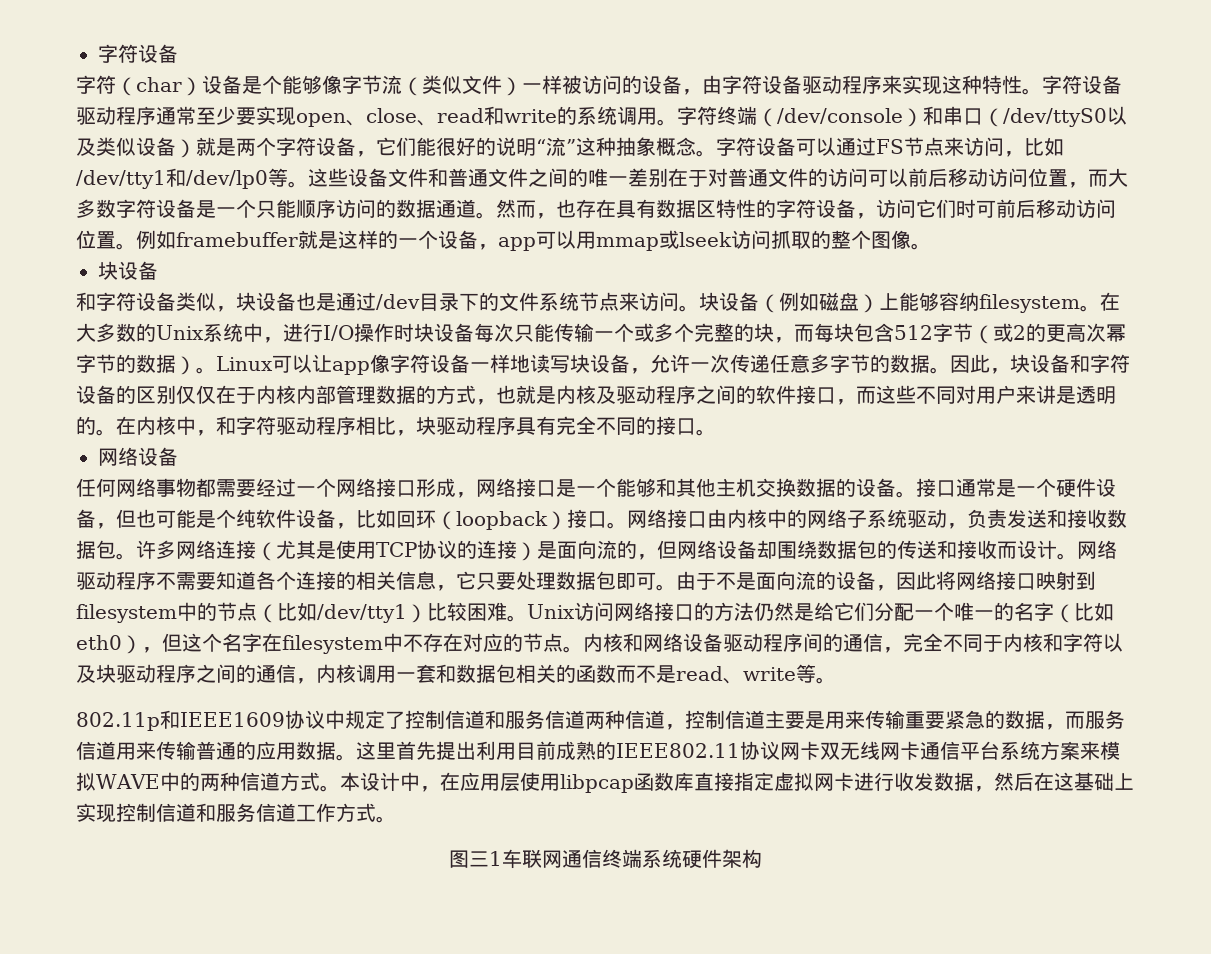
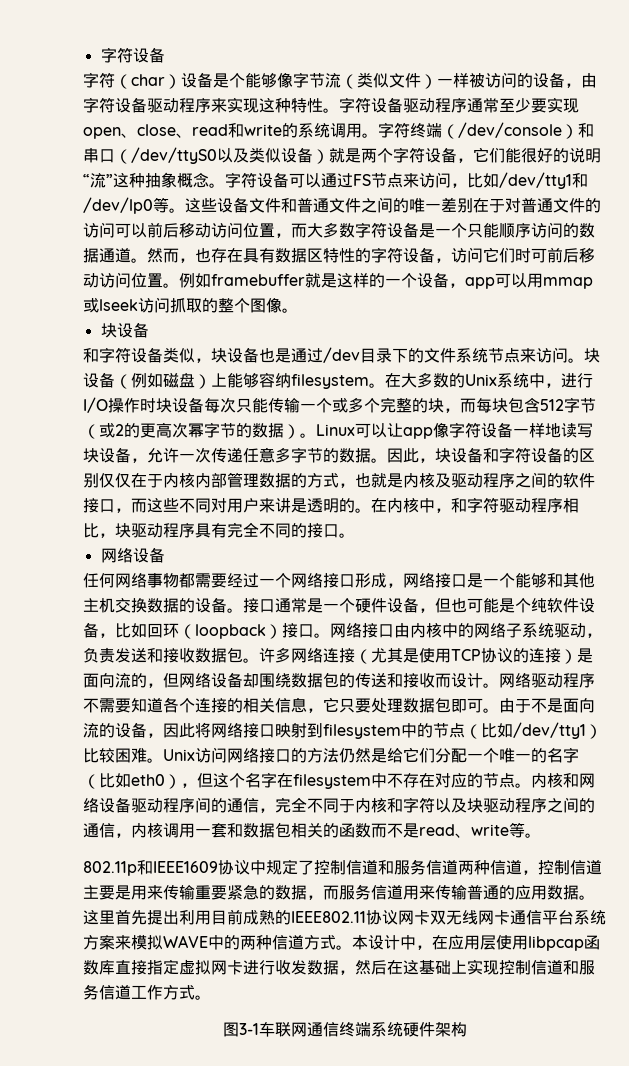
[469,851,502,867] 三1 -> [239,1023,259,1035] 3-1

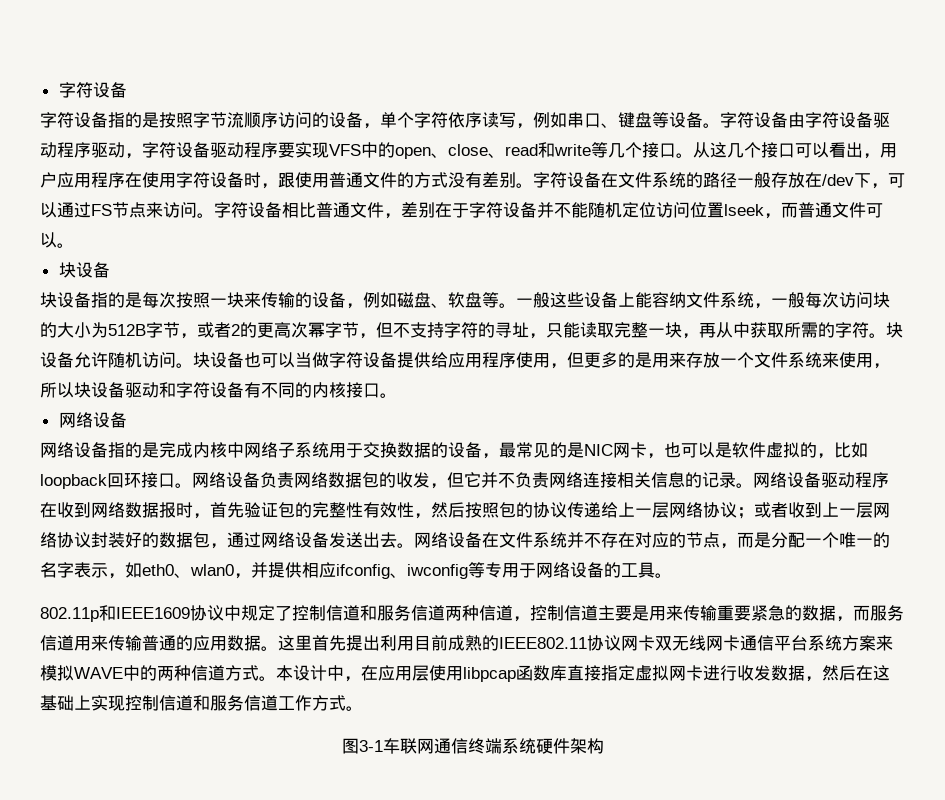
[115,72,581,89] （char）设备是个能够像字节流（类似文件）一样被访问的设备， -> [74,112,788,129] 设备指的是按照字节流顺序访问的设备，单个字符依序读写，例如串口、键盘等设备。字符设备
[211,97,579,113] 来实现这种特性。字符设备驱动程序通常至少要实现 -> [91,142,395,159] 驱动，字符设备驱动程序要实现VFS中的
[282,122,594,139] [83,147,601,164] [83,172,289,188] 的系统调用。字符终端（/dev/console）和串口（/dev/ttyS0以及类似设备）就是两个字符设备，它们能很好的说明“流”这种抽象概念。字符设备 -> [591,142,897,159] [40,172,888,189] 等几个接口。从这几个接口可以看出，用户应用程序在使用字符设备时，跟使用普通文件的方式没有差别。字符设备在文件系统的路径一般存放在/dev下，
[451,172,588,189] [83,197,601,214] [83,222,595,238] [83,247,595,263] [83,272,593,289] [83,297,298,313] [100,322,149,338] [83,347,600,363] [83,372,593,389] [83,397,596,413] [83,423,115,439] ，比如/dev/tty1和/dev/lp0等。这些设备文件和普通文件之间的唯一差别在于对普通文件的访问可以前后移动访问位置，而大多数字符设备是一个只能顺序访问的数据通道。然而，也存在具有数据区特性的字符设备，访问它们时可前后移动访问位置。例如framebuffer就是这样的一个设备，app可以用mmap或lseek访问抓取的整个图像。 // 块设备 // 和字符设备类似，块设备也是通过/dev目录下的文件系统节点来访问。块设备（例如磁盘）上能够容纳filesystem。在大多数的Unix系统中，进行I/O操作时块设备每次只能传输一个或多个完整的块，而每块包含512字节（或 -> [197,202,883,219] [40,232,74,248] [58,262,110,278] [40,292,890,309] [40,322,231,339] 。字符设备相比普通文件，差别在于字符设备并不能随机定位访问位置lseek，而普通文件可以。 // 块设备 // 块设备指的是每次按照一块来传输的设备，例如磁盘、软盘等。一般这些设备上能容纳文件系统，一般每次访问块的大小为512B字节，或者
[236,422,593,439] [83,447,595,463] [83,472,595,488] [83,497,579,513] [83,522,355,538] [100,547,165,563] [83,573,595,588] [83,597,595,613] [83,622,602,639] [83,647,593,664] [83,672,595,688] [83,697,595,713] [83,722,602,739] [83,747,435,763] 的数据）。Linux可以让app像字符设备一样地读写块设备，允许一次传递任意多字节的数据。因此，块设备和字符设备的区别仅仅在于内核内部管理数据的方式，也就是内核及驱动程序之间的软件接口，而这些不同对用户来讲是透明的。在内核中，和字符驱动程序相比，块驱动程序具有完全不同的接口。 // 网络设备 // 任何网络事物都需要经过一个网络接口形成，网络接口是一个能够和其他主机交换数据的设备。接口通常是一个硬件设备，但也可能是个纯软件设备，比如回环（loopback）接口。网络接口由内核中的网络子系统驱动，负责发送和接收数据包。许多网络连接（尤其是使用TCP协议的连接）是面向流的，但网络设备却围绕数据包的传送和接收而设计。网络驱动程序不需要知道各个连接的相关信息，它只要处理数据包即可。由于不是面向流的设备，因此将网络接口映射到filesystem中的节点（比如/dev/tty1）比较困难。Unix访问网络接口的方法仍然是给它们 -> [359,322,903,339] [40,352,890,369] [40,382,397,398] [58,412,127,428] [40,442,868,459] [40,472,889,489] [40,502,890,519] [40,532,771,549] ，但不支持字符的寻址，只能读取完整一块，再从中获取所需的字符。块设备允许随机访问。块设备也可以当做字符设备提供给应用程序使用，但更多的是用来存放一个文件系统来使用，所以块设备驱动和字符设备有不同的内核接口。 // 网络设备 // 网络设备指的是完成内核中网络子系统用于交换数据的设备，最常见的是NIC网卡，也可以是软件虚拟的，比如loopback回环接口。网络设备负责网络数据包的收发，但它并不负责网络连接相关信息的记录。网络设备驱动程序在收到网络数据报时，首先验证包的完整性有效性，然后按照包的协议传递给上一层网络协议；或者收到上一层网络协议封装好的数据包，通过网络设备发送出去。网络设备在文件系统并不存在对应的节点，而是
[83,772,595,789] [83,797,595,813] [83,822,525,838] （比如eth0），但这个名字在filesystem中不存在对应的节点。内核和网络设备驱动程序间的通信，完全不同于内核和字符以及块驱动程序之间的通信，内核调用一套和数据包相关的函数而不是read、write等 -> [74,562,655,579] 表示，如eth0、wlan0，并提供相应ifconfig、iwconfig等专用于网络设备的工具

